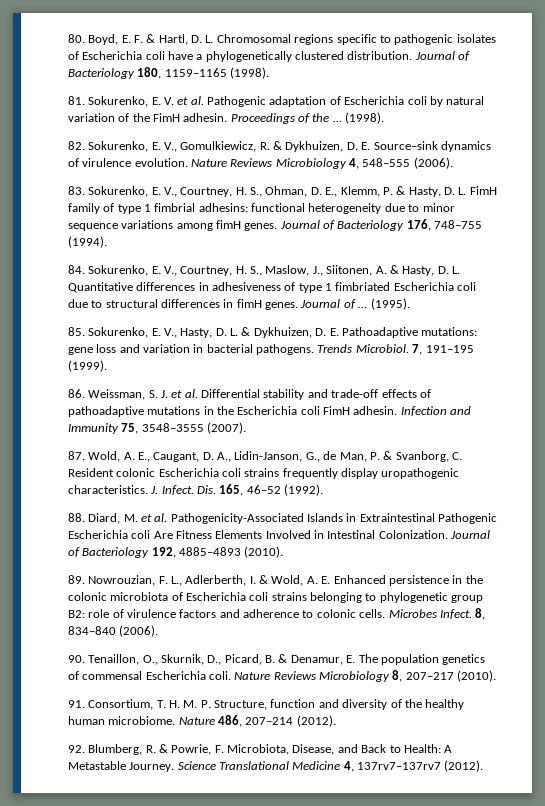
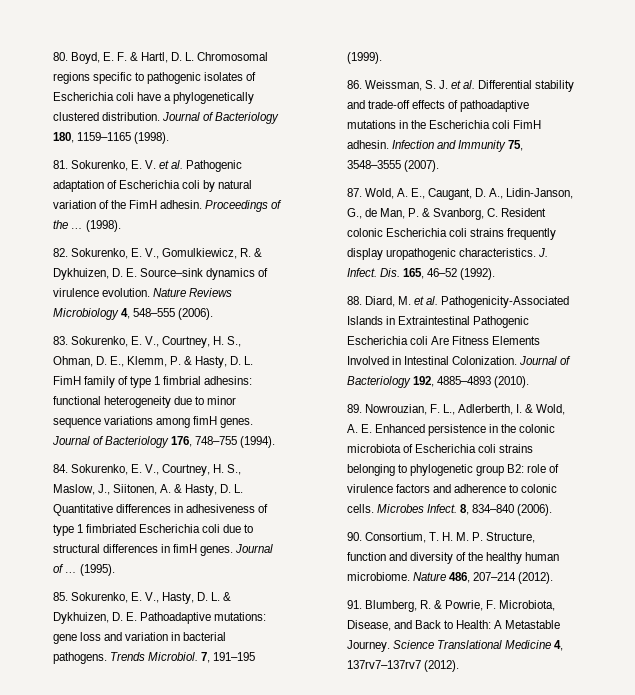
[88,654,486,665] [67,670,497,682] [67,700,85,708] Tenaillon, O., Skurnik, D., Picard, B. & Denamur, E. The population genetics of commensal Escherichia coli. Nature Reviews Microbiology 8, 207–217 (2010). // 91. -> (362, 536) none
[67,745,85,753] 92. -> [346,600,362,609] 91.

